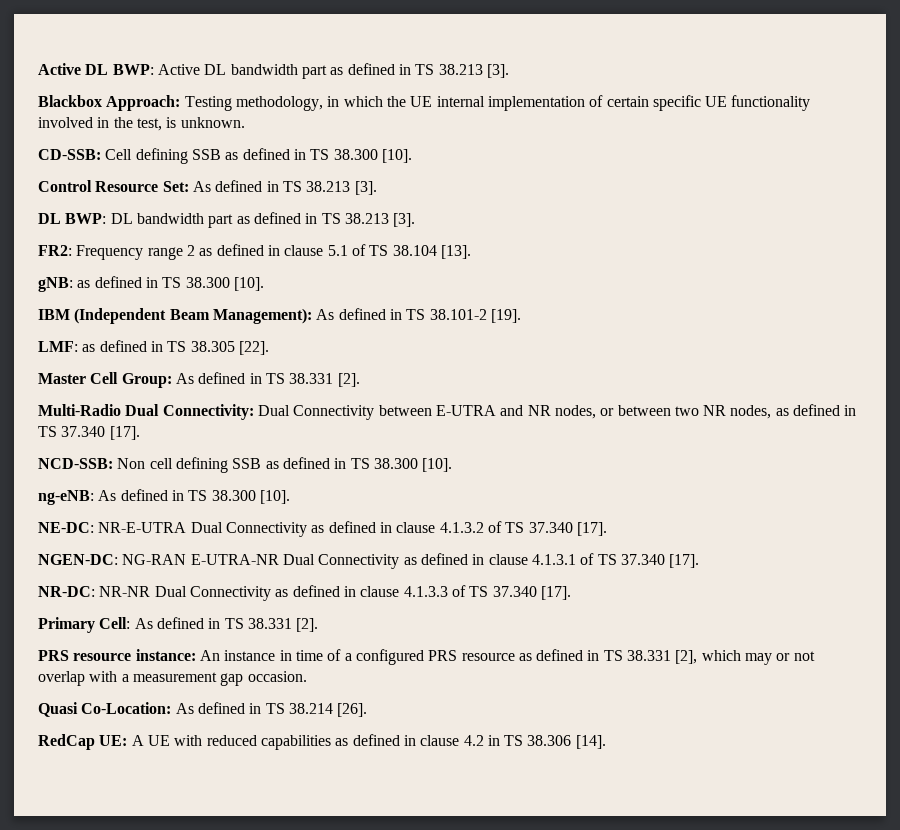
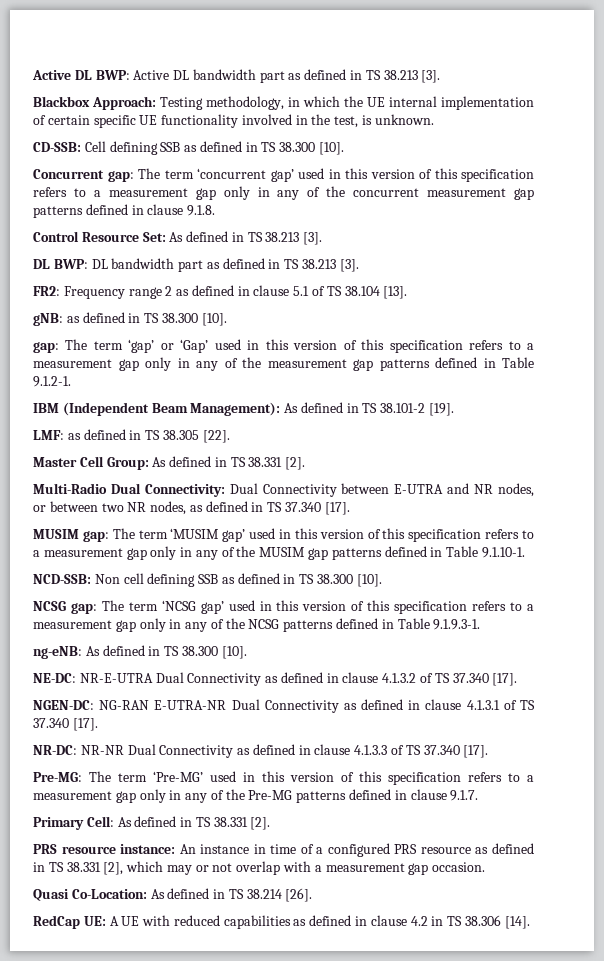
(412, 156) none -> [33,168,534,182] [33,186,534,200] [33,204,216,218] // Concurrent gap: The term ‘concurrent gap’ used in this version of this specification refers to a measurement gap only in any of the concurrent measurement gap patterns defined in clause 9.1.8.
(264, 284) none -> [33,339,534,353] [33,357,534,371] [33,376,71,387] // gap: The term ‘gap’ or ‘Gap’ used in this version of this specification refers to a measurement gap only in any of the measurement gap patterns defined in Table 9.1.2-1.
(140, 433) none -> [33,528,534,542] [33,546,525,560] // MUSIM gap: The term ‘MUSIM gap’ used in this version of this specification refers to a measurement gap only in any of the MUSIM gap patterns defined in Table 9.1.10-1.
(453, 465) none -> [33,600,534,614] [33,618,481,632] // NCSG gap: The term ‘NCSG gap’ used in this version of this specification refers to a measurement gap only in any of the NCSG patterns defined in Table 9.1.9.3-1.
(571, 593) none -> [33,771,534,785] [33,789,479,803] // Pre-MG: The term ‘Pre-MG’ used in this version of this specification refers to a measurement gap only in any of the Pre-MG patterns defined in clause 9.1.7.

